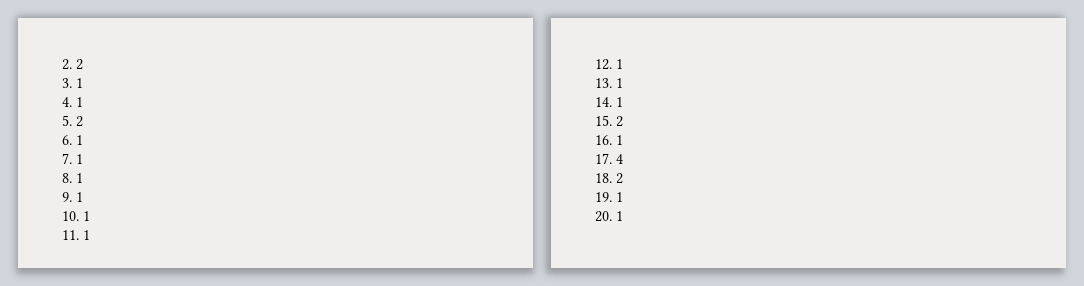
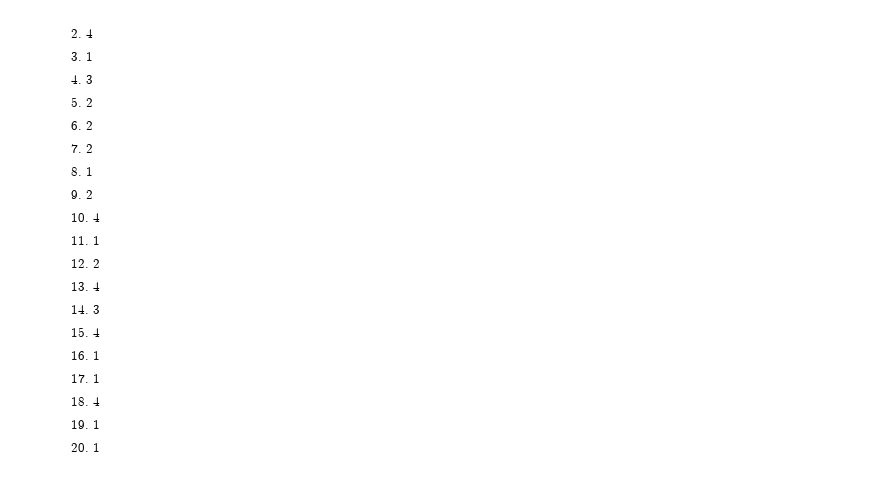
[76,59,84,70] 2 -> [86,29,93,38] 4
[76,97,84,107] 1 -> [86,75,93,84] 3
[76,135,84,145] 1 -> [86,121,93,130] 2
[76,154,84,164] 1 -> [86,144,93,153] 2
[76,192,84,202] 1 -> [86,190,93,199] 2
[83,211,91,221] 1 -> [93,213,100,222] 4
[616,59,624,69] 1 -> [93,259,100,268] 2
[616,78,624,88] 1 -> [93,282,100,291] 4
[616,97,624,107] 1 -> [93,305,100,314] 3
[616,116,624,127] 2 -> [93,328,100,337] 4
[616,154,624,164] 4 -> [93,374,100,383] 1
[616,173,624,184] 2 -> [93,397,100,406] 4

